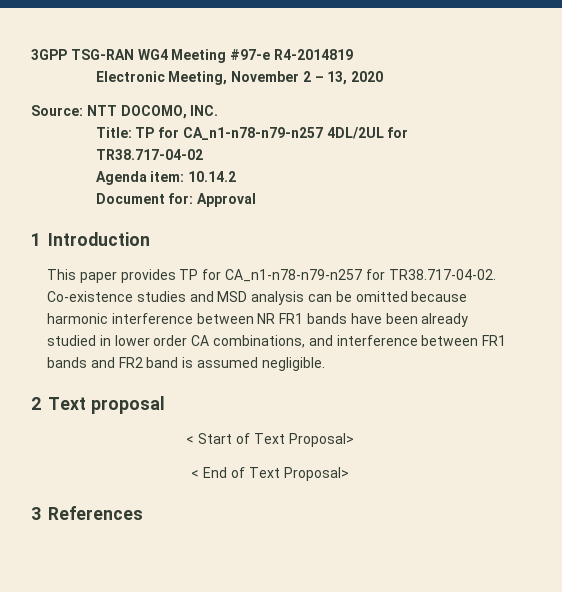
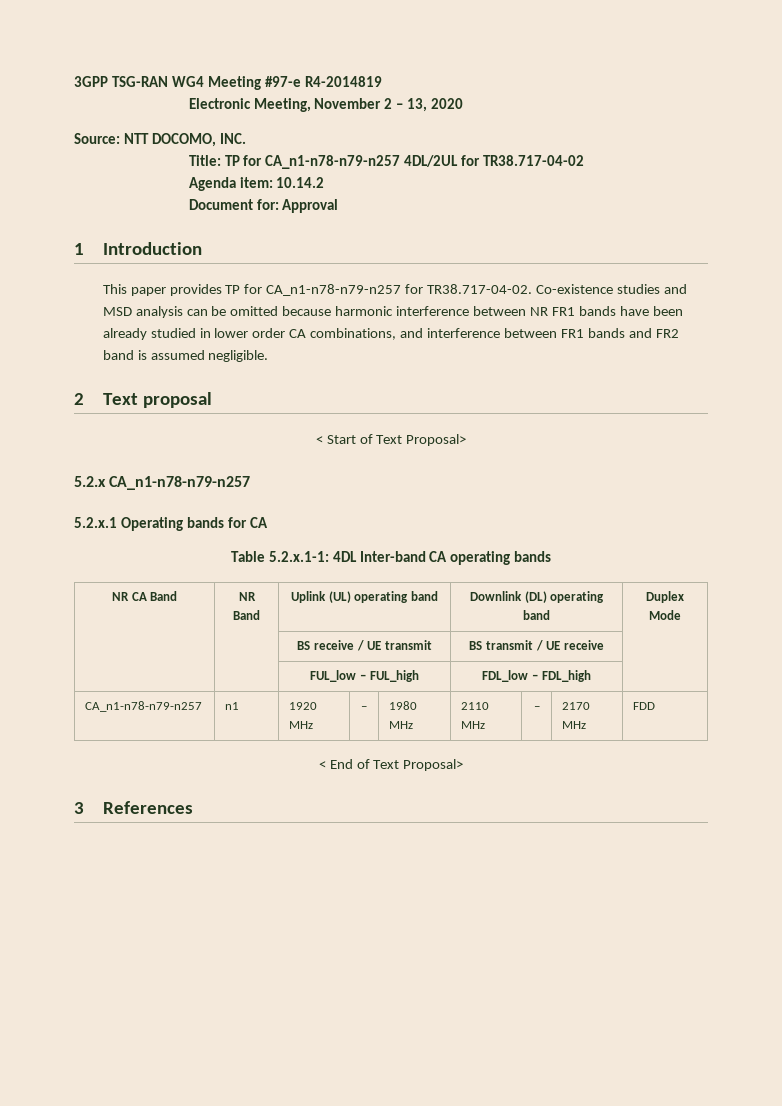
(354, 440) none -> [74,476,251,490] [74,517,268,531] [230,551,552,565] [111,591,178,601] [238,592,256,601] [233,610,260,620] [291,591,438,603] [469,591,605,603] [523,610,550,620] [646,591,684,603] [649,610,681,620] [297,640,432,651] [469,640,604,651] [310,670,419,682] [482,670,591,682] [85,701,203,712] [225,702,240,710] [289,702,318,710] [289,721,314,729] [361,706,367,710] [389,701,418,710] [389,721,414,729] [461,702,490,710] [461,721,486,729] [533,706,540,710] [562,702,591,710] [562,721,587,729] [633,702,656,710] // 5.2.x CA_n1-n78-n79-n257 // 5.2.x.1 Operating bands for CA // Table 5.2.x.1-1: 4DL Inter-band CA operating bands // NR CA Band | NR Band | Uplink (UL) operating band | Downlink (DL) operating band | Duplex Mode // | | BS receive / UE transmit | BS transmit / UE receive | // | | FUL_low – FUL_high | FDL_low – FDL_high | // CA_n1-n78-n79-n257 | n1 | 1920 MHz | – | 1980 MHz | 2110 MHz | – | 2170 MHz | FDD

